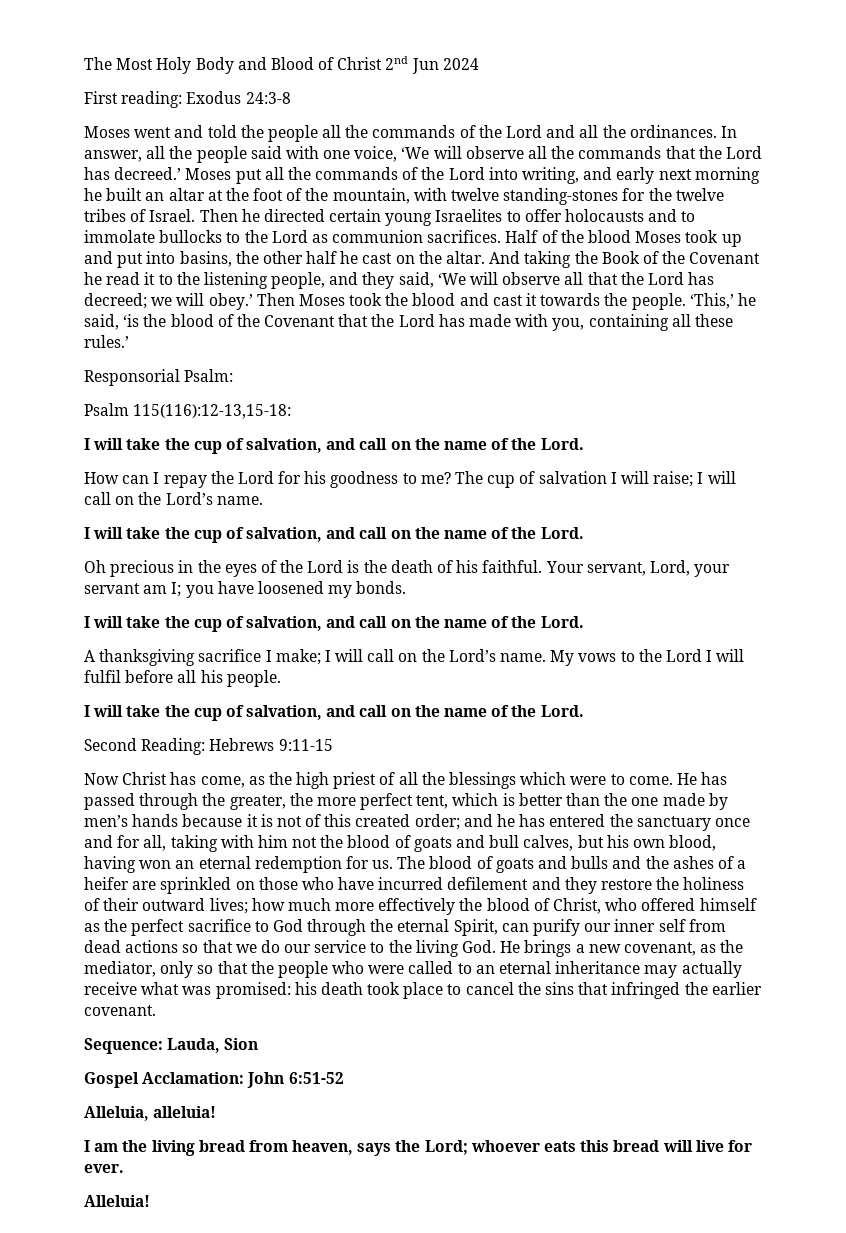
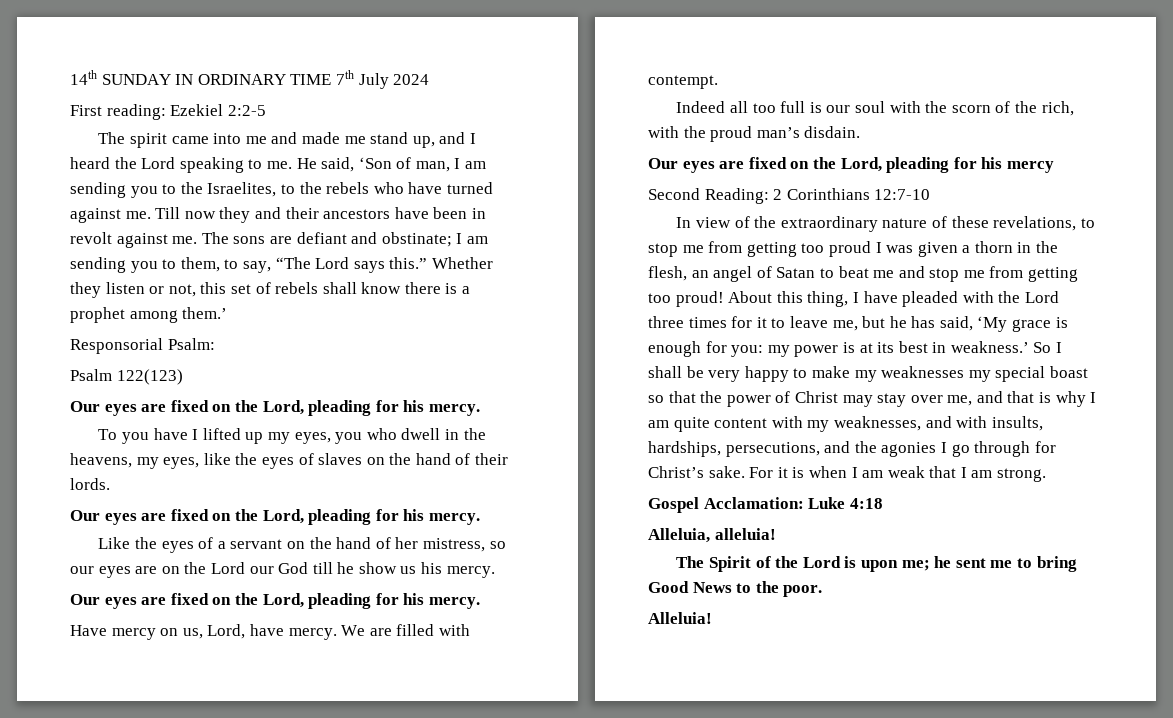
[84,56,479,74] [84,91,291,108] [84,125,737,142] [84,146,762,163] [84,167,760,184] [84,188,724,205] [84,209,696,226] [84,230,742,247] [84,251,761,268] [84,272,715,289] [84,293,756,310] [84,314,733,331] [84,335,129,348] [84,369,234,386] [84,403,292,419] [84,438,584,454] [84,471,736,488] [84,492,263,505] [84,527,584,543] [84,560,731,577] [84,581,407,598] [84,616,584,632] [84,649,745,666] [84,670,281,687] [84,705,584,721] [84,738,333,755] [84,772,728,789] [84,793,728,810] [84,814,750,831] [84,835,717,852] [84,856,747,873] [84,877,745,894] [84,898,757,915] [84,919,726,936] [84,940,744,957] [84,961,742,978] [84,982,762,999] [84,1005,156,1016] [84,1038,259,1054] [84,1072,344,1088] [84,1106,217,1121] [84,1140,752,1156] [84,1164,124,1173] The Most Holy Body and Blood of Christ 2nd Jun 2024 // First reading: Exodus 24:3-8 // Moses went and told the people all the commands of the Lord and all the ordinances. In answer, all the people said with one voice, ‘We will observe all the commands that the Lord has decreed.’ Moses put all the commands of the Lord into writing, and early next morning he built an altar at the foot of the mountain, with twelve standing-stones for the twelve tribes of Israel. Then he directed certain young Israelites to offer holocausts and to immolate bullocks to the Lord as communion sacrifices. Half of the blood Moses took up and put into basins, the other half he cast on the altar. And taking the Book of the Covenant he read it to the listening people, and they said, ‘We will observe all that the Lord has decreed; we will obey.’ Then Moses took the blood and cast it towards the people. ‘This,’ he said, ‘is the blood of the Covenant that the Lord has made with you, containing all these rules.’ // Responsorial Psalm: // Psalm 115(116):12‐13,15‐18: // I will take the cup of salvation, and call on the name of the Lord. // How can I repay the Lord for his goodness to me? The cup of salvation I will raise; I will call on the Lord’s name. // I will take the cup of salvation, and call on the name of the Lord. // Oh precious in the eyes of the Lord is the death of his faithful. Your servant, Lord, your servant am I; you have loosened my bonds. // I will take the cup of salvation, and call on the name of the Lord. // A thanksgiving sacrifice I make; I will call on the Lord’s name. My vows to the Lord I will fulfil before all his people. // I will take the cup of salvation, and call on the name of the Lord. // Second Reading: Hebrews 9:11-15 // Now Christ has come, as the high priest of all the blessings which were to come. He has passed through the greater, the more perfect tent, which is better than the one made by men’s hands because it is not of this created order; and he has entered the sanctuary once and for all, taking with him not the blood of goats and bull calves, but his own blood, having won an eternal redemption for us. The blood of goats and bulls and the ashes of a heifer are sprinkled on those who have incurred defilement and they restore the holiness of their outward lives; how much more effectively the blood of Christ, who offered himself as the perfect sacrifice to God through the eternal Spirit, can purify our inner self from dead actions so that we do our service to the living God. He brings a new covenant, as the mediator, only so that the people who were called to an eternal inheritance may actually receive what was promised: his death took place to cancel the sins that infringed the earlier covenant. // Sequence: Lauda, Sion // Gospel Acclamation: John 6:51-52 // Alleluia, alleluia! // I am the living bread from heaven, says the Lord; whoever eats this bread will live for ever. -> [70,70,430,89] [70,104,266,120] [98,132,476,148] [70,157,487,173] [70,182,493,198] [70,207,486,223] [70,232,488,248] [70,257,493,273] [70,282,471,298] [70,307,228,323] [70,338,215,354] [70,369,183,385] [70,400,480,416] [98,428,486,444] [70,453,509,469] [70,478,110,490] [70,509,480,525] [98,537,506,553] [70,562,495,578] [70,593,480,609] [70,624,470,640] [648,75,718,89] [676,101,1074,116] [648,126,861,142] [648,157,1054,173] [648,188,931,204] [676,216,1095,232] [648,241,1059,257] [648,266,1079,282] [648,291,1059,307] [648,316,1068,332] [648,341,1063,357] [648,366,1088,382] [648,391,1097,407] [648,416,1043,432] [648,441,1056,457] [648,466,1047,482] [648,497,883,513] [648,528,776,543] [676,556,1077,572] [648,581,823,597] 14th SUNDAY IN ORDINARY TIME 7th July 2024 // First reading: Ezekiel 2:2-5 // The spirit came into me and made me stand up, and I heard the Lord speaking to me. He said, ‘Son of man, I am sending you to the Israelites, to the rebels who have turned against me. Till now they and their ancestors have been in revolt against me. The sons are defiant and obstinate; I am sending you to them, to say, “The Lord says this.” Whether they listen or not, this set of rebels shall know there is a prophet among them.’ // Responsorial Psalm: // Psalm 122(123) // Our eyes are fixed on the Lord, pleading for his mercy. // To you have I lifted up my eyes, you who dwell in the heavens, my eyes, like the eyes of slaves on the hand of their lords. // Our eyes are fixed on the Lord, pleading for his mercy. // Like the eyes of a servant on the hand of her mistress, so our eyes are on the Lord our God till he show us his mercy. // Our eyes are fixed on the Lord, pleading for his mercy. // Have mercy on us, Lord, have mercy. We are filled with contempt. // Indeed all too full is our soul with the scorn of the rich, with the proud man’s disdain. // Our eyes are fixed on the Lord, pleading for his mercy // Second Reading: 2 Corinthians 12:7-10 // In view of the extraordinary nature of these revelations, to stop me from getting too proud I was given a thorn in the flesh, an angel of Satan to beat me and stop me from getting too proud! About this thing, I have pleaded with the Lord three times for it to leave me, but he has said, ‘My grace is enough for you: my power is at its best in weakness.’ So I shall be very happy to make my weaknesses my special boast so that the power of Christ may stay over me, and that is why I am quite content with my weaknesses, and with insults, hardships, persecutions, and the agonies I go through for Christ’s sake. For it is when I am weak that I am strong. // Gospel Acclamation: Luke 4:18 // Alleluia, alleluia! // The Spirit of the Lord is upon me; he sent me to bring Good News to the poor.

